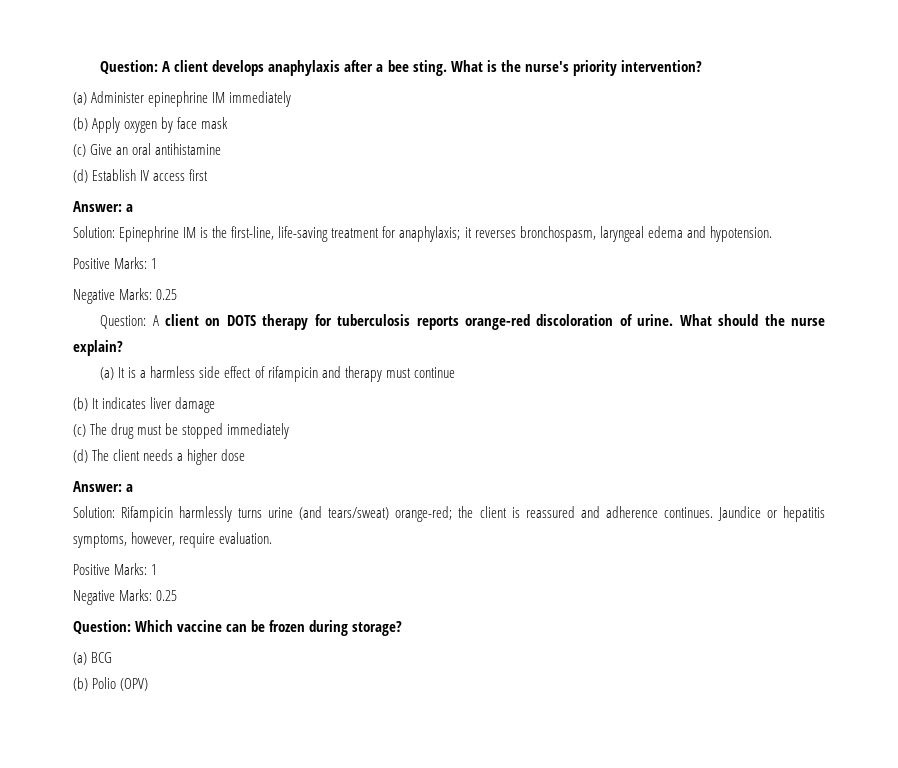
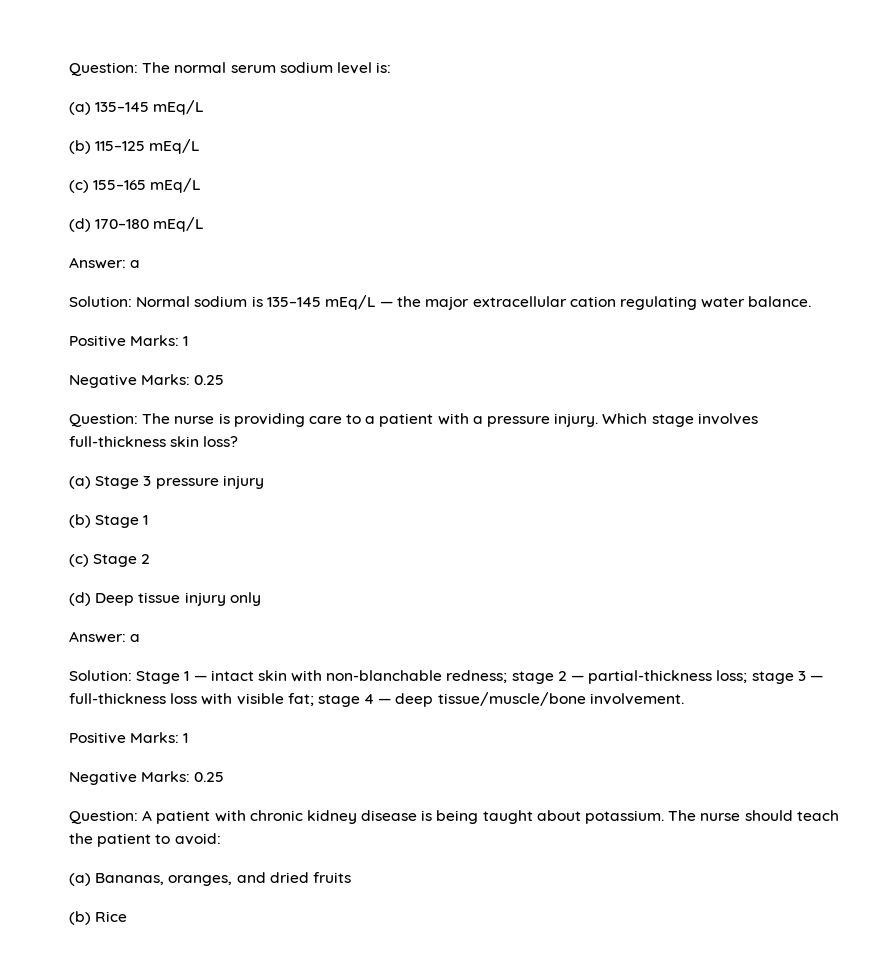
[100,60,702,76] [73,91,292,107] [73,117,229,133] [73,143,222,157] [73,169,209,183] [73,201,134,212] [73,226,772,242] Question: A client develops anaphylaxis after a bee sting. What is the nurse's priority intervention? // (a) Administer epinephrine IM immediately // (b) Apply oxygen by face mask // (c) Give an oral antihistamine // (d) Establish IV access first // Answer: a // Solution: Epinephrine IM is the first-line, life-saving treatment for anaphylaxis; it reverses bronchospasm, laryngeal edema and hypotension. -> [69,62,392,76] [69,100,205,115] [69,139,201,154] [69,178,202,193] [69,217,205,232] [69,257,141,269] [69,295,812,310] [69,335,189,347] [69,374,225,388] [69,413,758,427] [69,436,239,447] [69,475,264,489] [69,514,149,528] [69,554,151,567] [69,592,261,606] [69,631,141,643] [69,670,823,684] [69,692,684,707] Question: The normal serum sodium level is: // (a) 135–145 mEq/L // (b) 115–125 mEq/L // (c) 155–165 mEq/L // (d) 170–180 mEq/L // Answer: a // Solution: Normal sodium is 135–145 mEq/L — the major extracellular cation regulating water balance. // Positive Marks: 1 // Negative Marks: 0.25 // Question: The nurse is providing care to a patient with a pressure injury. Which stage involves full-thickness skin loss? // (a) Stage 3 pressure injury // (b) Stage 1 // (c) Stage 2 // (d) Deep tissue injury only // Answer: a // Solution: Stage 1 — intact skin with non-blanchable redness; stage 2 — partial-thickness loss; stage 3 — full-thickness loss with visible fat; stage 4 — deep tissue/muscle/bone involvement.
[165,314,826,330] [73,340,123,356] [100,366,455,382] [73,397,216,413] [73,423,290,439] [73,449,246,465] [73,481,134,492] [73,506,825,522] [73,532,273,548] [73,563,158,575] [73,589,178,605] [73,620,403,636] [73,652,113,665] [73,677,149,691] client on DOTS therapy for tuberculosis reports orange-red discoloration of urine. What should the nurse explain? // (a) It is a harmless side effect of rifampicin and therapy must continue // (b) It indicates liver damage // (c) The drug must be stopped immediately // (d) The client needs a higher dose // Answer: a // Solution: Rifampicin harmlessly turns urine (and tears/sweat) orange-red; the client is reassured and adherence continues. Jaundice or hepatitis symptoms, however, require evaluation. // Positive Marks: 1 // Negative Marks: 0.25 // Question: Which vaccine can be frozen during storage? // (a) BCG // (b) Polio (OPV) -> [156,810,839,824] [69,833,221,847] [69,872,351,886] [69,911,128,925] patient with chronic kidney disease is being taught about potassium. The nurse should teach the patient to avoid: // (a) Bananas, oranges, and dried fruits // (b) Rice

